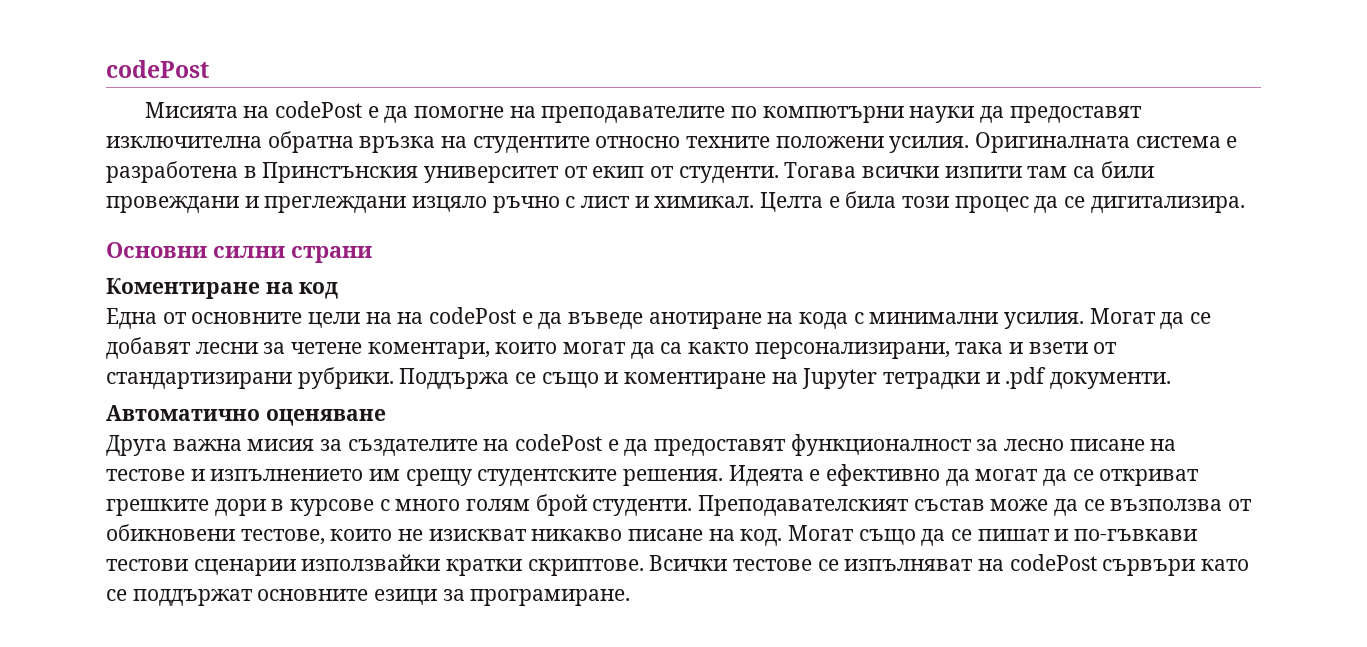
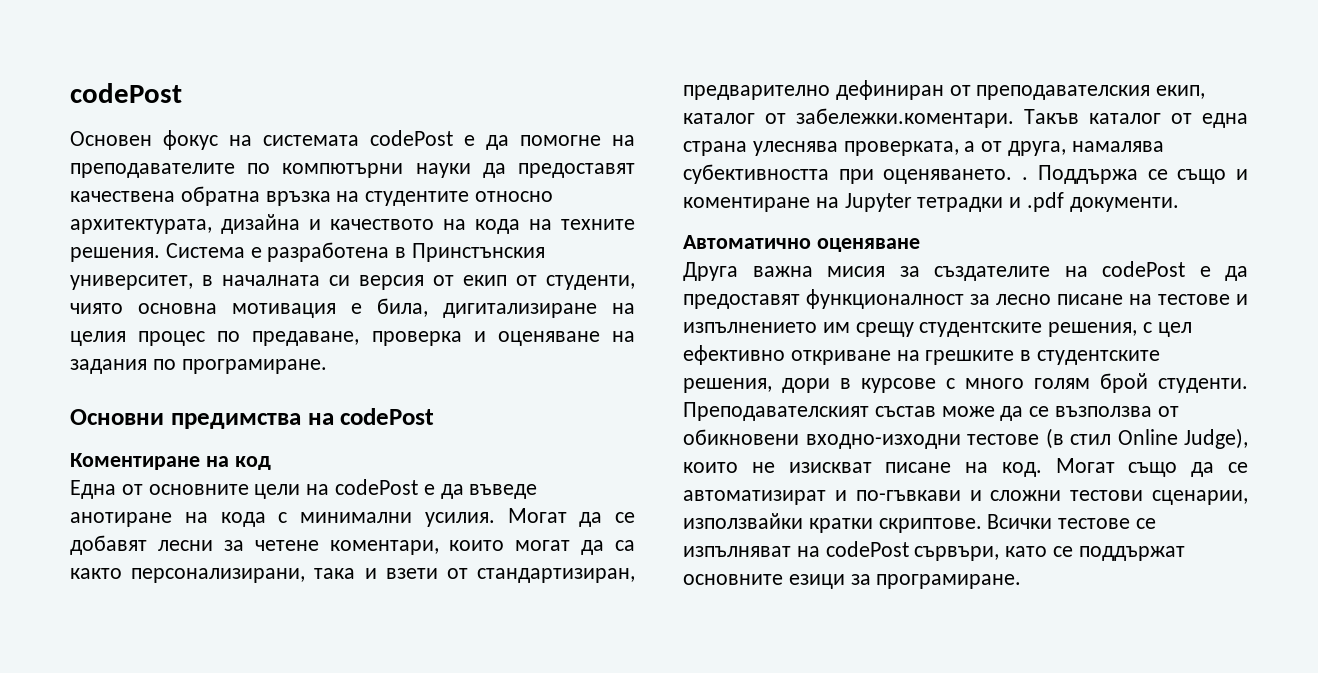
[106,60,209,78] [144,102,270,118] codePost // Мисията на -> [70,83,182,103] [70,130,359,150] codePost // Основен фокус на системата
[106,136,262,148] изключителна -> [70,191,175,202] качествена
[686,132,1238,153] [106,161,1154,183] [106,191,1245,213] [106,242,372,263] техните положени усилия. Оригиналната система е разработена в Принстънския университет от екип от студенти. Тогава всички изпити там са били провеждани и преглеждани изцяло ръчно с лист и химикал. Целта е била този процес да се дигитализира. // Основни силни страни -> [70,214,635,234] [70,242,546,262] [70,275,635,290] [70,298,635,318] [70,331,635,346] [70,359,327,374] [70,408,435,429] архитектурата, дизайна и качеството на кода на техните решения. Система е разработена в Принстънския университет, в началната си версия от екип от студенти, чиято основна мотивация е била, дигитализиране на целия процес по предаване, проверка и оценяване на задания по програмиране. // Основни предимства на codePost
[397,312,424,324] на -> (330, 489) none
[106,367,394,389] стандартизирани рубрики. -> [477,568,635,583] [683,80,1206,100] [683,108,1248,128] [683,141,1164,156] [683,164,1029,184] стандартизиран, предварително дефиниран от преподавателския екип, каталог от забележки.коментари. Такъв каталог от една страна улеснява проверката, а от друга, намалява субективността при оценяването. .
[623,464,1200,486] [106,499,209,516] решения. Идеята е ефективно да могат да се откриват грешките -> [1048,322,1192,337] [683,345,1161,365] [683,378,772,393] решения, с цел ефективно откриване на грешките в студентските решения,
[240,529,325,545] тестове, -> [805,428,1248,449] входно-изходни тестове (в стил Online Judge),
[531,529,623,541] никакво -> (872, 467) none
[977,529,1050,541] пишат -> [683,490,826,505] автоматизират
[106,559,296,576] тестови сценарии -> [969,490,1248,505] и сложни тестови сценарии,
[1102,559,1196,576] сървъри -> [914,546,1000,561] сървъри,

